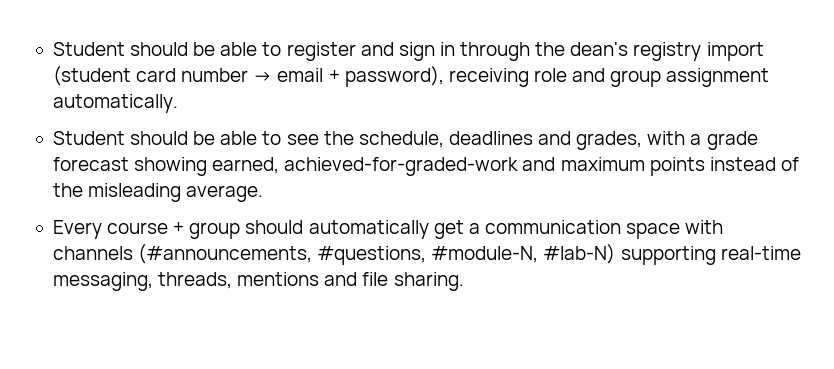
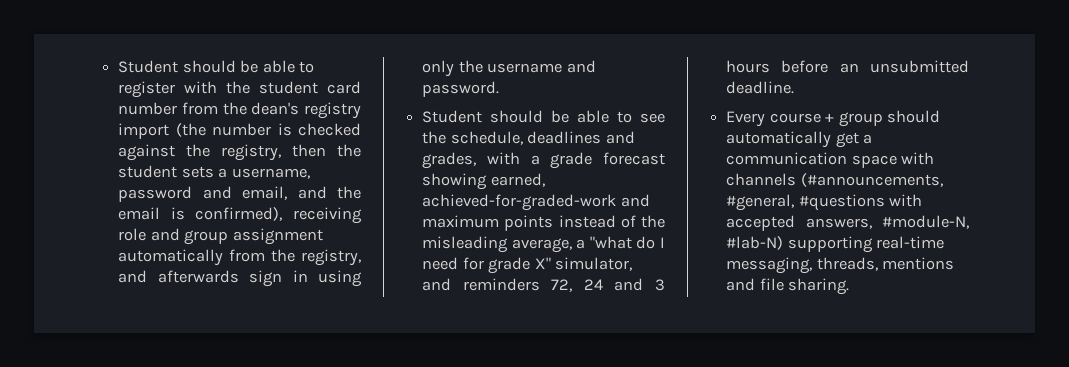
[360,42,764,61] [52,66,444,87] and sign in through the dean's registry import (student card number → email + password), -> [184,81,361,94] [118,102,361,119] [118,123,361,139] [118,144,361,161] [118,165,310,179] [118,186,361,202] [118,207,283,221] with the student card number from the dean's registry import (the number is checked against the registry, then the student sets a username, password and email, and the email is confirmed),
[52,94,178,113] automatically. -> [118,249,361,266] [118,270,362,287] [422,60,596,77] [422,81,500,97] automatically from the registry, and afterwards sign in using only the username and password.
[186,185,264,202] average. -> [511,236,665,253] [422,257,632,274] [422,278,665,292] [726,60,969,73] [726,81,795,94] average, a "what do I need for grade X" simulator, and reminders 72, 24 and 3 hours before an unsubmitted deadline.
[317,246,427,265] #questions, -> [726,194,923,211] [726,215,872,231] #general, #questions with accepted answers,

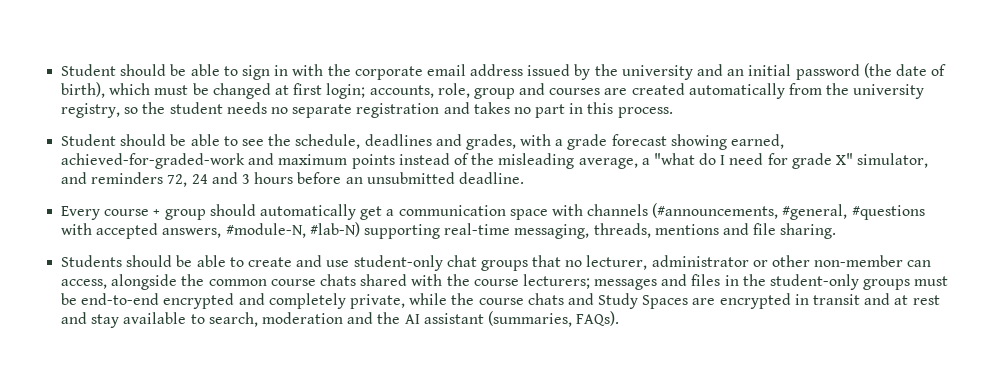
[118,60,314,73] [118,81,361,98] [118,102,361,119] [118,123,361,139] [118,144,361,161] [118,165,310,179] [118,186,361,202] [118,207,362,224] [118,228,323,245] [118,249,361,266] [118,270,362,287] [422,60,596,77] [422,81,500,97] Student should be able to register with the student card number from the dean's registry import (the number is checked against the registry, then the student sets a username, password and email, and the email is confirmed), receiving role and group assignment automatically from the registry, and afterwards sign in using only the username and password. -> [61,63,947,80] [61,82,925,99] [61,102,673,118] Student should be able to sign in with the corporate email address issued by the university and an initial password (the date of birth), which must be changed at first login; accounts, role, group and courses are created automatically from the university registry, so the student needs no separate registration and takes no part in this process.
(850, 286) none -> [61,255,932,271] [61,274,949,290] [61,293,940,309] [61,311,620,328] // Students should be able to create and use student-only chat groups that no lecturer, administrator or other non-member can access, alongside the common course chats shared with the course lecturers; messages and files in the student-only groups must be end-to-end encrypted and completely private, while the course chats and Study Spaces are encrypted in transit and at rest and stay available to search, moderation and the AI assistant (summaries, FAQs).

